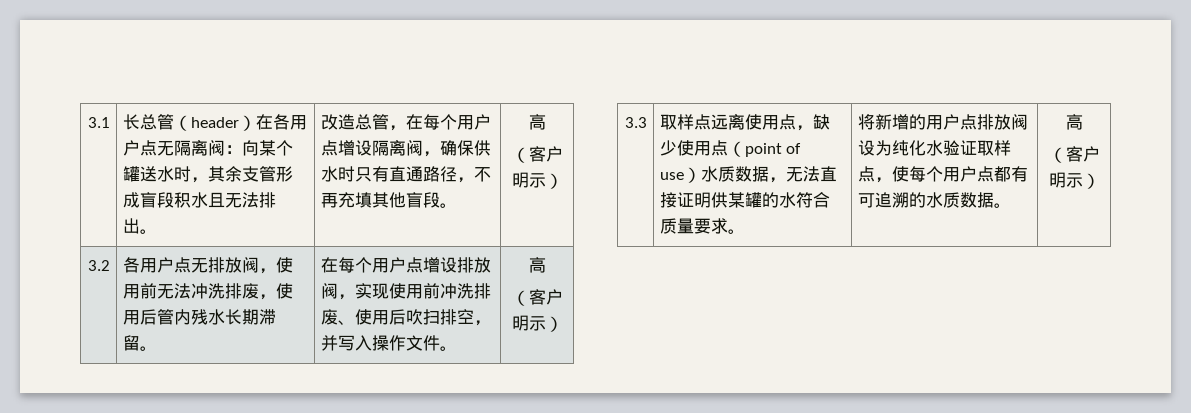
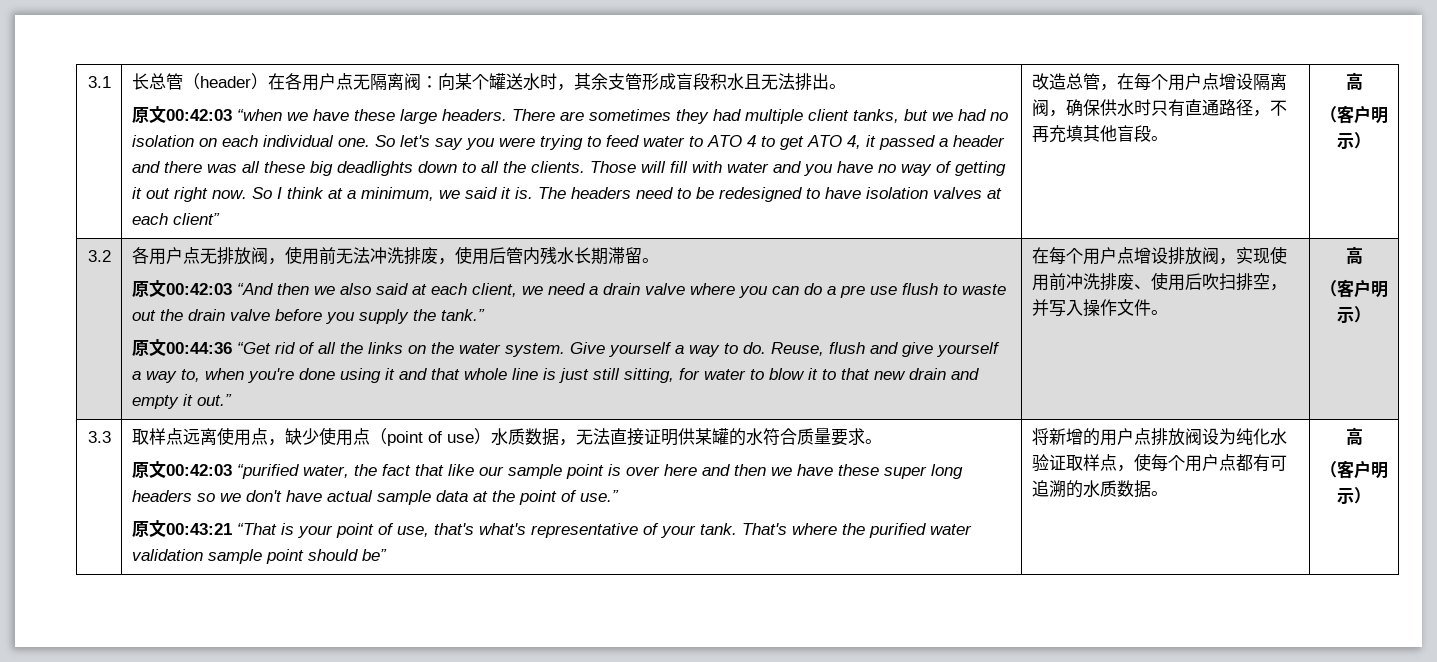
(157, 231) none -> [131,106,1008,124] [131,135,1005,150] [131,161,1006,176] [131,187,1002,202] [131,213,220,225] // 原文00:42:03 “when we have these large headers. There are sometimes they had multiple client tanks, but we had no isolation on each individual one. So let's say you were trying to feed water to ATO 4 to get ATO 4, it passed a header and there was all these big deadlights down to all the clients. Those will fill with water and you have no way of getting it out right now. So I think at a minimum, we said it is. The headers need to be redesigned to have isolation valves at each client”
(157, 348) none -> [131,280,1006,298] [131,309,485,324] [131,339,1000,357] [131,368,979,383] [131,394,232,409] // 原文00:42:03 “And then we also said at each client, we need a drain valve where you can do a pre use flush to waste out the drain valve before you supply the tank.” // 原文00:44:36 “Get rid of all the links on the water system. Give yourself a way to do. Reuse, flush and give yourself a way to, when you're done using it and that whole line is just still sitting, for water to blow it to that new drain and empty it out.”
(745, 231) none -> [131,461,963,479] [131,490,619,505] [131,520,972,538] [131,549,387,564] // 原文00:42:03 “purified water, the fact that like our sample point is over here and then we have these super long headers so we don't have actual sample data at the point of use.” // 原文00:43:21 “That is your point of use, that's what's representative of your tank. That's where the purified water validation sample point should be”

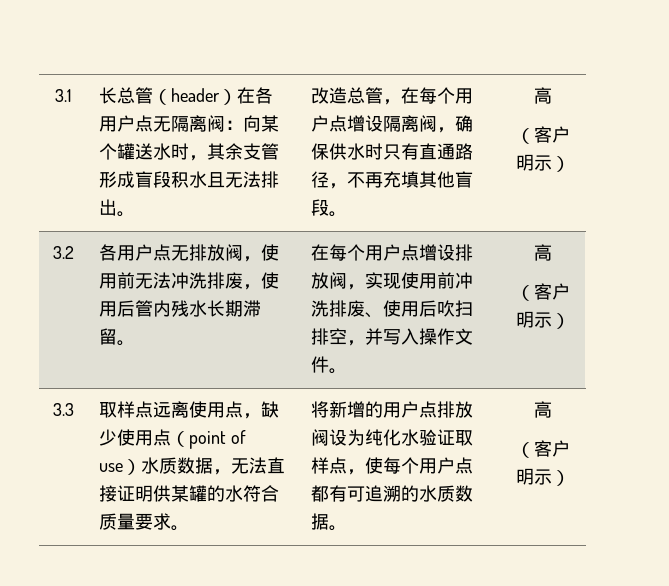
[131,106,1008,124] [131,135,1005,150] [131,161,1006,176] [131,187,1002,202] [131,213,220,225] // 原文00:42:03 “when we have these large headers. There are sometimes they had multiple client tanks, but we had no isolation on each individual one. So let's say you were trying to feed water to ATO 4 to get ATO 4, it passed a header and there was all these big deadlights down to all the clients. Those will fill with water and you have no way of getting it out right now. So I think at a minimum, we said it is. The headers need to be redesigned to have isolation valves at each client” -> (135, 214) none
[131,280,1006,298] [131,309,485,324] [131,339,1000,357] [131,368,979,383] [131,394,232,409] // 原文00:42:03 “And then we also said at each client, we need a drain valve where you can do a pre use flush to waste out the drain valve before you supply the tank.” // 原文00:44:36 “Get rid of all the links on the water system. Give yourself a way to do. Reuse, flush and give yourself a way to, when you're done using it and that whole line is just still sitting, for water to blow it to that new drain and empty it out.” -> (135, 343) none
[131,461,963,479] [131,490,619,505] [131,520,972,538] [131,549,387,564] // 原文00:42:03 “purified water, the fact that like our sample point is over here and then we have these super long headers so we don't have actual sample data at the point of use.” // 原文00:43:21 “That is your point of use, that's what's representative of your tank. That's where the purified water validation sample point should be” -> (189, 528) none

